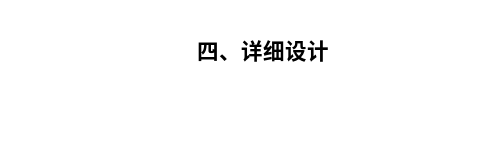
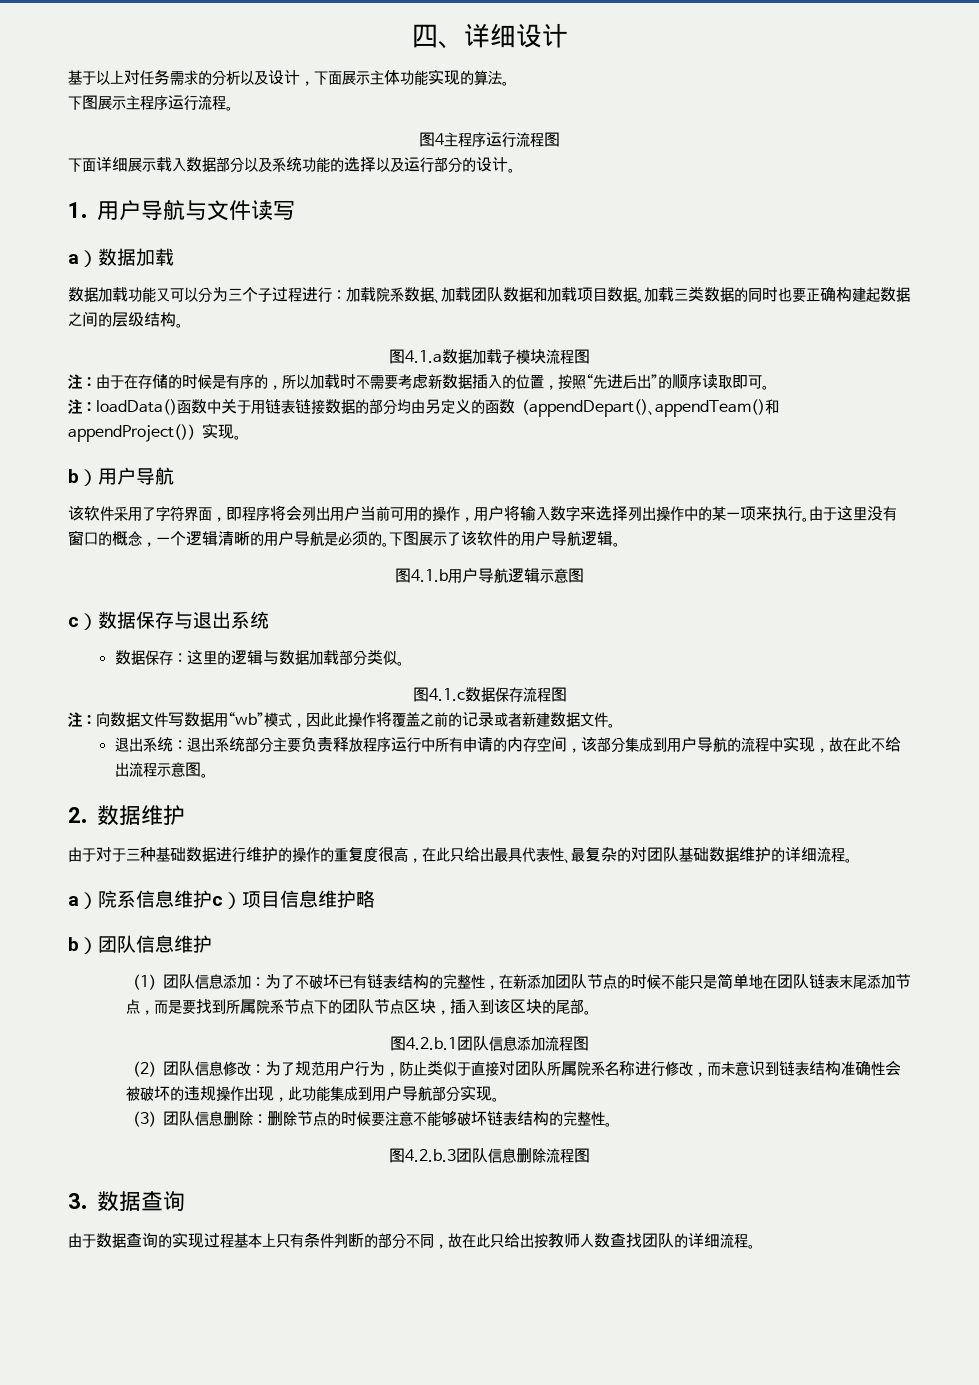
(329, 51) none -> [68,69,509,86] [68,95,233,111] [419,132,560,147] [68,157,515,173] [68,200,295,221] [68,248,174,267] [68,286,910,303] [68,311,183,328] [389,349,590,364] [68,373,769,390] [68,399,779,417] [68,423,241,442] [68,467,174,486] [68,505,897,522] [68,530,620,547] [395,568,584,583] [68,611,269,630] [114,649,404,666] [412,687,567,702] [68,711,615,728] [114,736,901,753] [114,762,208,778] [68,805,185,826] [68,846,852,863] [68,890,375,909] [68,935,212,954] [125,973,911,990] [125,999,591,1015] [390,1036,589,1051] [125,1060,901,1077] [125,1085,499,1102] [125,1111,612,1127] [389,1148,590,1163] [68,1191,185,1212] [68,1232,755,1249] // 基于以上对任务需求的分析以及设计，下面展示主体功能实现的算法。 // 下图展示主程序运行流程。 // 图4主程序运行流程图 // 下面详细展示载入数据部分以及系统功能的选择以及运行部分的设计。 // 1.用户导航与文件读写 // a）数据加载 // 数据加载功能又可以分为三个子过程进行：加载院系数据、加载团队数据和加载项目数据。加载三类数据的同时也要正确构建起数据之间的层级结构。 // 图4.1.a数据加载子模块流程图 // 注：由于在存储的时候是有序的，所以加载时不需要考虑新数据插入的位置，按照“先进后出”的顺序读取即可。 // 注：loadData()函数中关于用链表链接数据的部分均由另定义的函数（appendDepart()、appendTeam()和appendProject()）实现。 // b）用户导航 // 该软件采用了字符界面，即程序将会列出用户当前可用的操作，用户将输入数字来选择列出操作中的某一项来执行。由于这里没有窗口的概念，一个逻辑清晰的用户导航是必须的。下图展示了该软件的用户导航逻辑。 // 图4.1.b用户导航逻辑示意图 // c）数据保存与退出系统 // 数据保存：这里的逻辑与数据加载部分类似。 // 图4.1.c数据保存流程图 // 注：向数据文件写数据用“wb”模式，因此此操作将覆盖之前的记录或者新建数据文件。 // 退出系统：退出系统部分主要负责释放程序运行中所有申请的内存空间，该部分集成到用户导航的流程中实现，故在此不给出流程示意图。 // 2.数据维护 // 由于对于三种基础数据进行维护的操作的重复度很高，在此只给出最具代表性、最复杂的对团队基础数据维护的详细流程。 // a）院系信息维护c）项目信息维护略 // b）团队信息维护 // （1）团队信息添加：为了不破坏已有链表结构的完整性，在新添加团队节点的时候不能只是简单地在团队链表末尾添加节点，而是要找到所属院系节点下的团队节点区块，插入到该区块的尾部。 // 图4.2.b.1团队信息添加流程图 // （2）团队信息修改：为了规范用户行为，防止类似于直接对团队所属院系名称进行修改，而未意识到链表结构准确性会被破坏的违规操作出现，此功能集成到用户导航部分实现。 // （3）团队信息删除：删除节点的时候要注意不能够破坏链表结构的完整性。 // 图4.2.b.3团队信息删除流程图 // 3.数据查询 // 由于数据查询的实现过程基本上只有条件判断的部分不同，故在此只给出按教师人数查找团队的详细流程。

